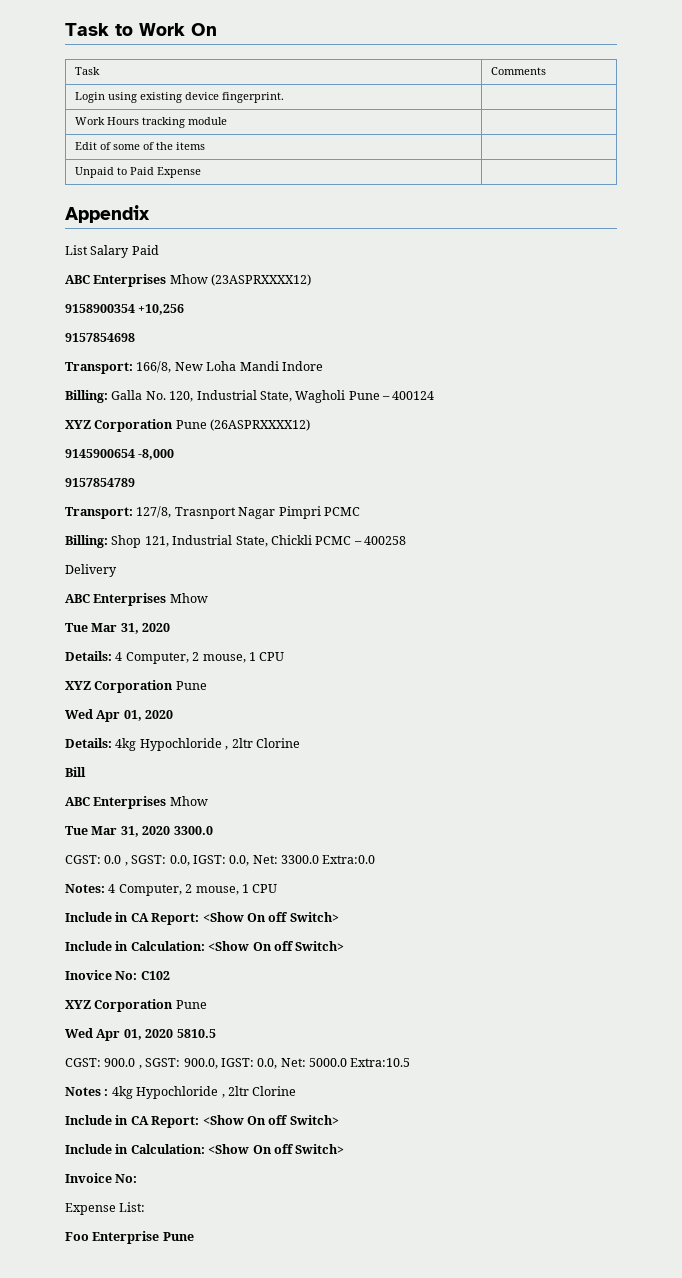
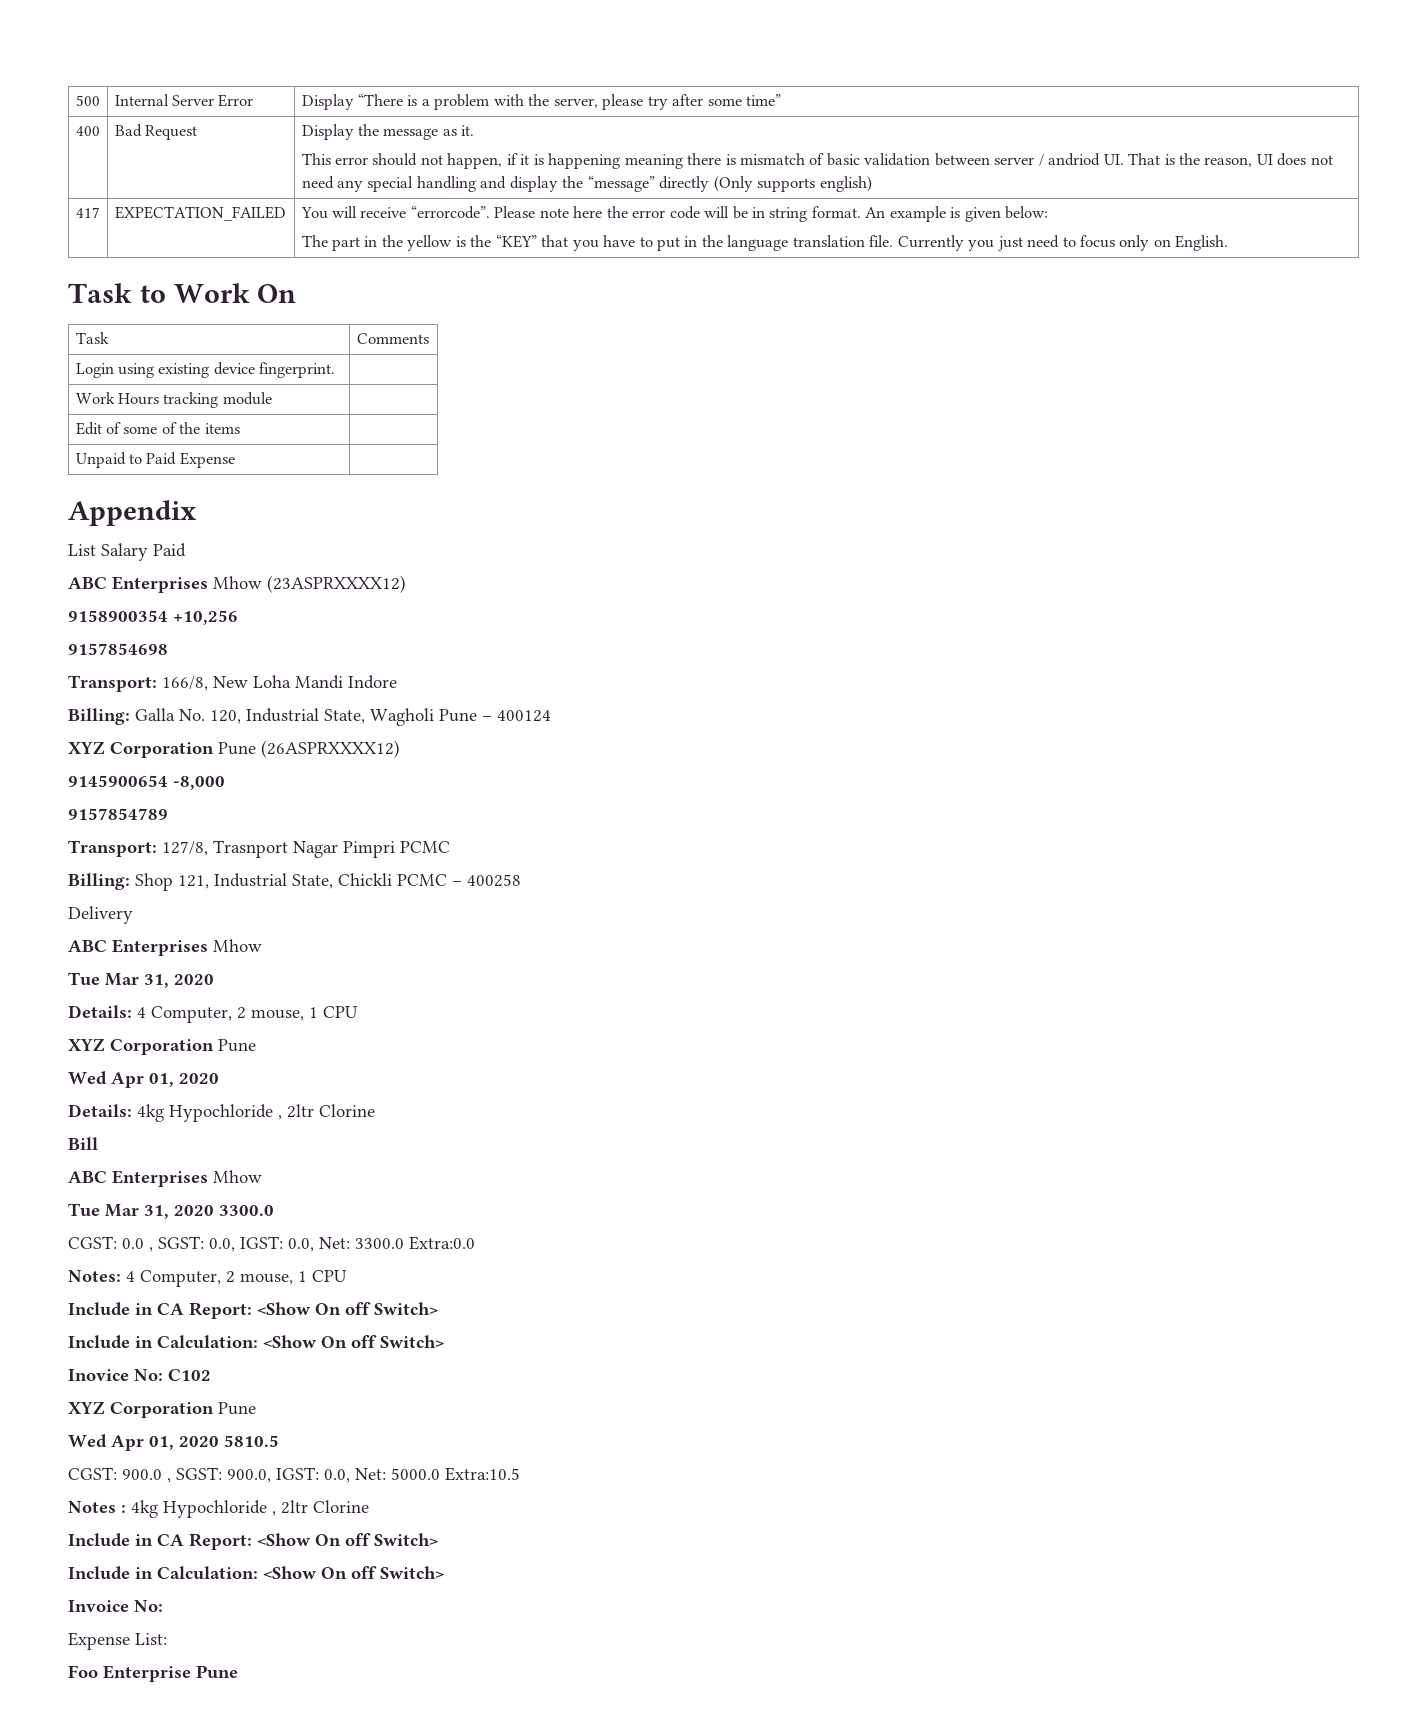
(65, 29) none -> [75,95,100,106] [114,94,254,107] [301,93,781,110] [75,126,100,136] [114,124,197,140] [301,124,475,140] [301,153,1333,169] [301,175,872,192] [75,207,100,218] [114,206,286,221] [300,205,1049,222] [301,234,1229,251] 500 | Internal Server Error | Display “There is a problem with the server, please try after some time” // 400 | Bad Request | Display the message as it. // This error should not happen, if it is happening meaning there is mismatch of basic validation between server / andriod UI. That is the reason, UI does not need any special handling and display the “message” directly (Only supports english) // 417 | EXPECTATION_FAILED | You will receive “errorcode”. Please note here the error code will be in string format. An example is given below: // The part in the yellow is the “KEY” that you have to put in the language translation file. Currently you just need to focus only on English. //

